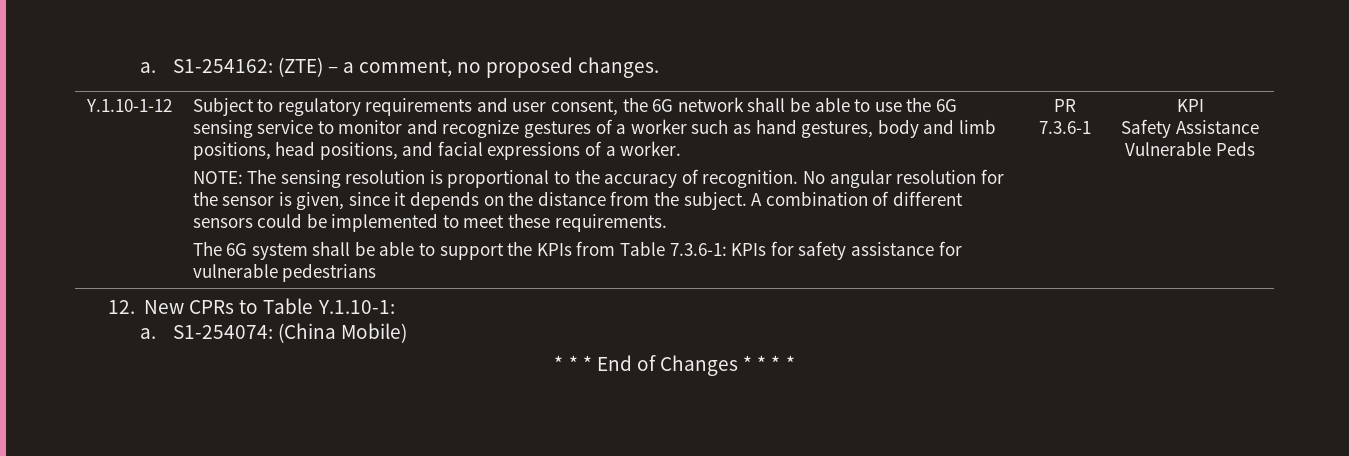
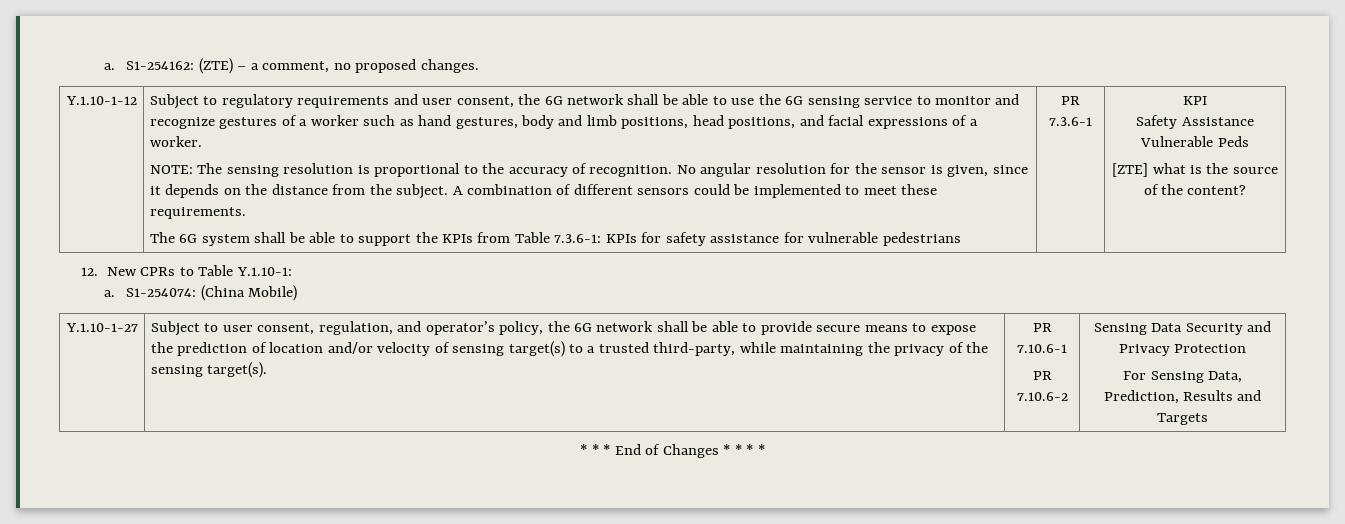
(1255, 148) none -> [1112,163,1278,177] [1143,184,1247,195] // [ZTE] what is the source of the content?
(407, 333) none -> [65,323,138,332] [150,321,976,336] [150,341,989,357] [150,362,268,378] [1032,323,1052,332] [1017,344,1067,353] [1032,371,1052,380] [1016,392,1068,401] [1093,321,1272,335] [1118,344,1247,356] [1123,371,1242,383] [1103,390,1262,404] [1157,413,1208,425] // Y.1.10-1-27 | Subject to user consent, regulation, and operator’s policy, the 6G network shall be able to provide secure means to expose the prediction of location and/or velocity of sensing target(s) to a trusted third-party, while maintaining the privacy of the sensing target(s). | PR 7.10.6-1 // PR 7.10.6-2 | Sensing Data Security and Privacy Protection // For Sensing Data, Prediction, Results and Targets

